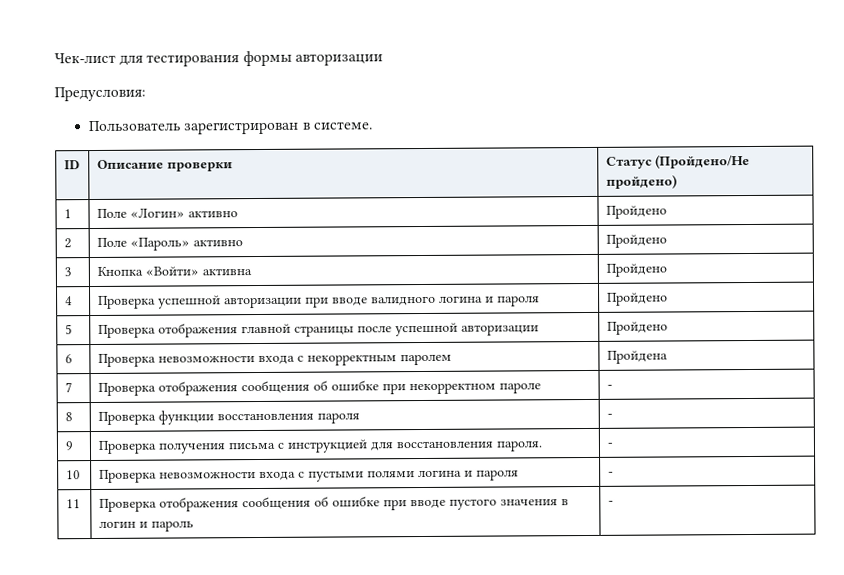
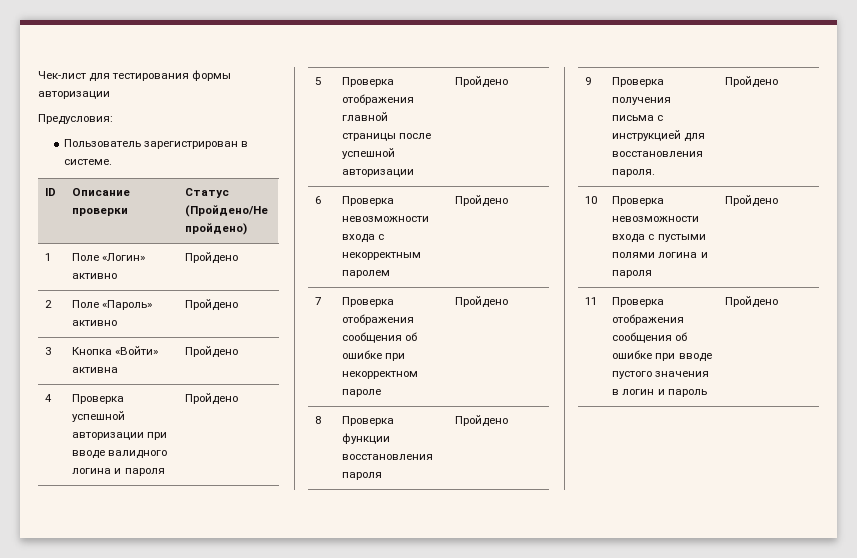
[606,350,668,364] Пройдена -> [455,195,509,207] Пройдено
[606,384,613,389] - -> [455,296,509,308] Пройдено
[606,413,613,418] - -> [455,415,509,427] Пройдено
[606,442,613,447] - -> [725,76,779,88] Пройдено
[607,471,614,476] - -> [725,195,779,207] Пройдено
[607,500,614,505] - -> [725,296,779,308] Пройдено

